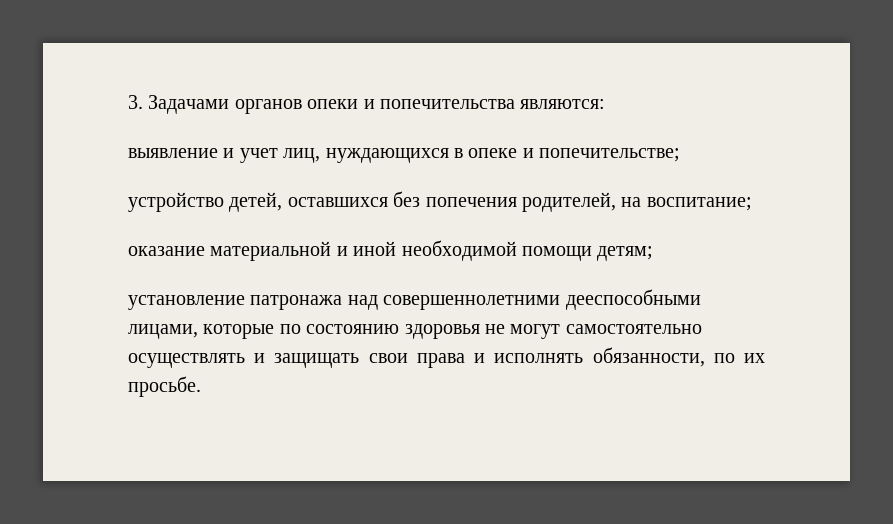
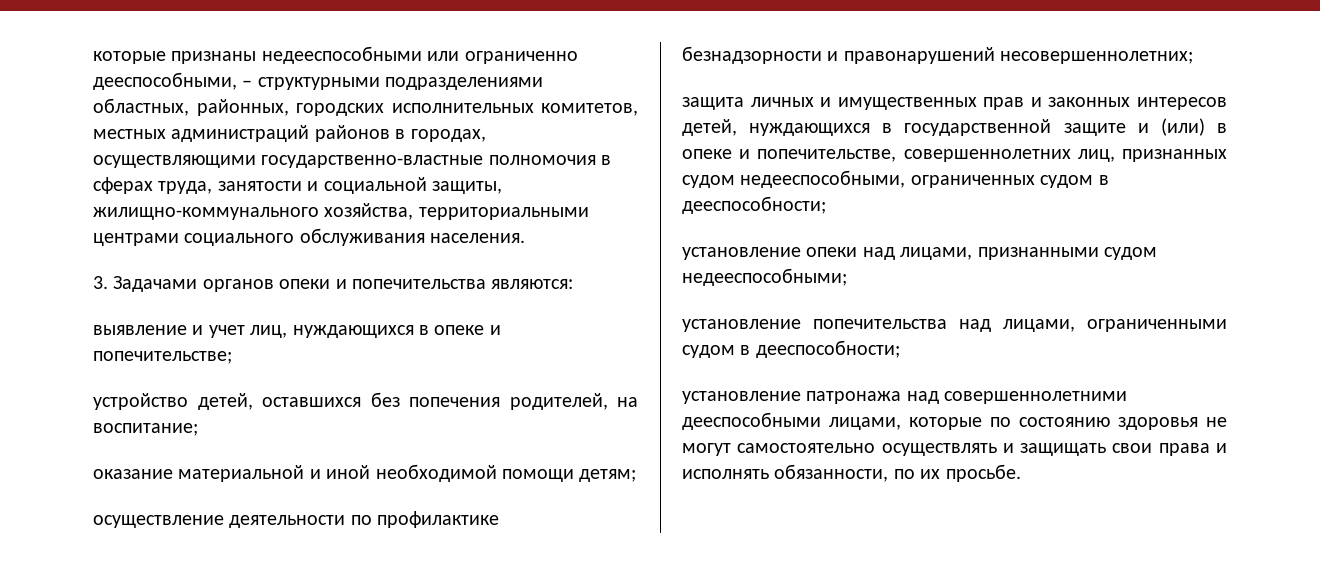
(128, 102) none -> [93,46,578,64] [93,72,544,90] [93,98,638,116] [93,125,486,142] [93,155,612,168] [93,177,502,194] [93,203,589,220] [93,228,526,246] которые признаны недееспособными или ограниченно дееспособными, – структурными подразделениями областных, районных, городских исполнительных комитетов, местных администраций районов в городах, осуществляющими государственно-властные полномочия в сферах труда, занятости и социальной защиты, жилищно-коммунального хозяйства, территориальными центрами социального обслуживания населения. //
(654, 253) none -> [93,511,500,528] [682,46,1194,64] [682,97,1227,110] [682,118,1227,136] [682,149,1227,162] [682,170,1109,188] [682,196,826,214] [682,247,1157,260] [682,268,847,286] [682,319,1227,332] [682,340,900,358] // осуществление деятельности по профилактике безнадзорности и правонарушений несовершеннолетних; // защита личных и имущественных прав и законных интересов детей, нуждающихся в государственной защите и (или) в опеке и попечительстве, совершеннолетних лиц, признанных судом недееспособными, ограниченных судом в дееспособности; // установление опеки над лицами, признанными судом недееспособными; // установление попечительства над лицами, ограниченными судом в дееспособности;

